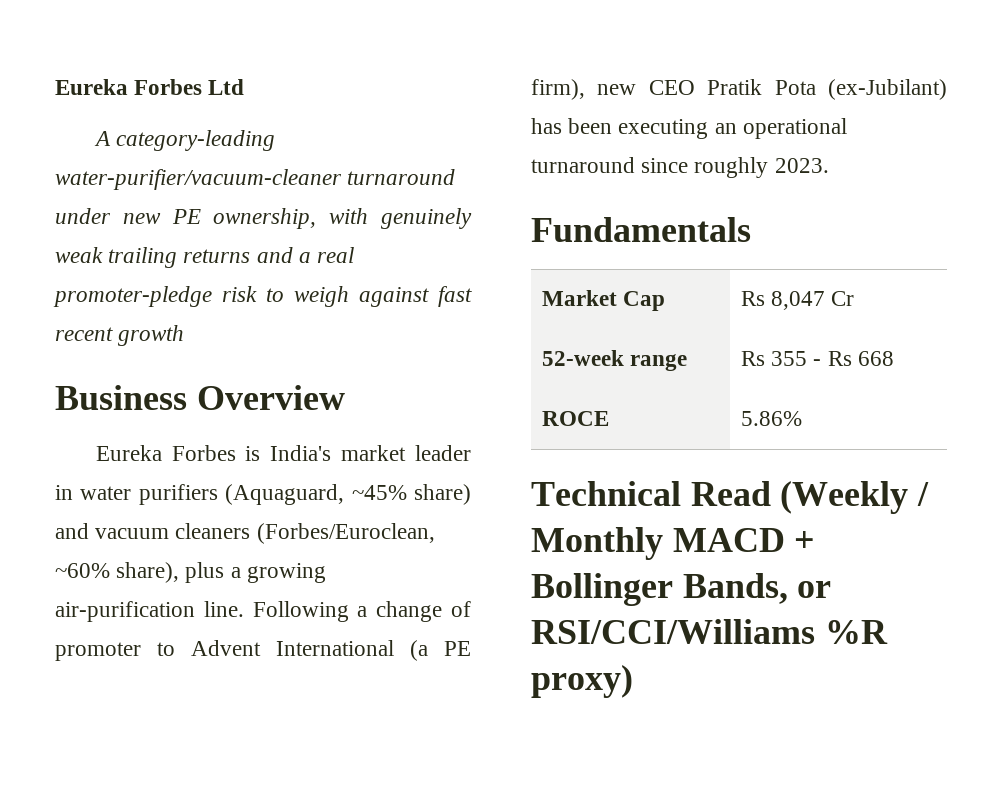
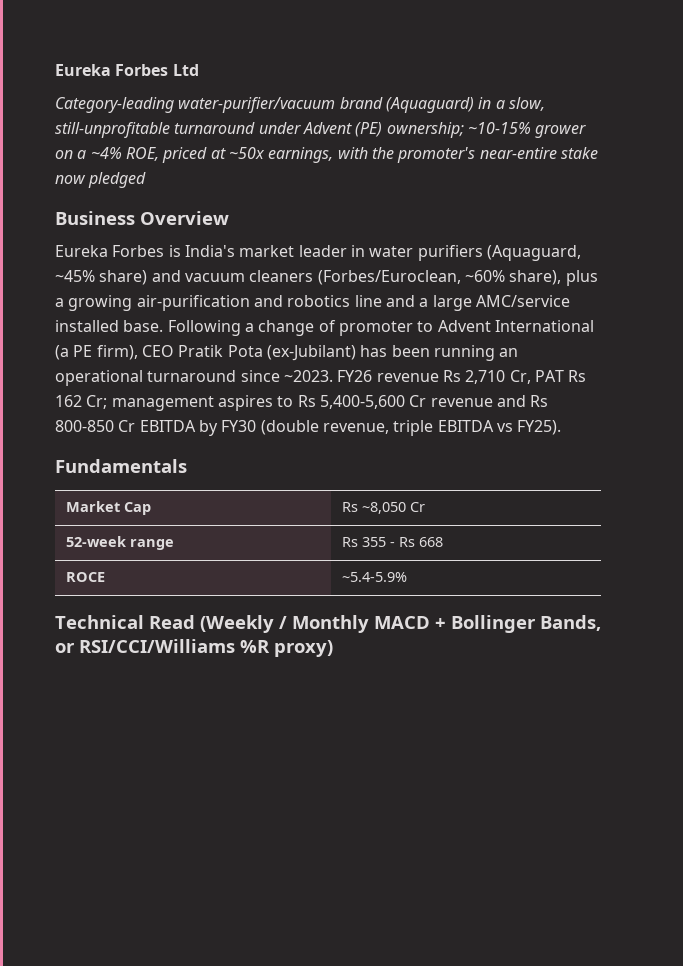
[93,130,275,151] [55,169,456,190] [55,208,472,229] [55,247,355,268] [53,286,472,307] [55,325,185,346] A category-leading water-purifier/vacuum-cleaner turnaround under new PE ownership, with genuinely weak trailing returns and a real promoter-pledge risk to weigh against fast recent growth -> [55,97,545,113] [55,122,587,138] [55,147,598,163] [55,172,147,188] Category-leading water-purifier/vacuum brand (Aquaguard) in a slow, still-unprofitable turnaround under Advent (PE) ownership; ~10-15% grower on a ~4% ROE, priced at ~50x earnings, with the promoter's near-entire stake now pledged
[203,601,244,617] line. -> [253,295,570,311] [55,320,164,332] and robotics line and a large AMC/service installed base.
[597,84,637,95] new -> (138, 352) none
[618,119,709,139] executing -> [433,345,495,361] running
[694,157,829,178] roughly 2023. -> [283,370,587,384] [55,395,549,411] [55,420,562,436] ~2023. FY26 revenue Rs 2,710 Cr, PAT Rs 162 Cr; management aspires to Rs 5,400-5,600 Cr revenue and Rs 800-850 Cr EBITDA by FY30 (double revenue, triple EBITDA vs FY25).
[771,291,826,310] 8,047 -> [361,502,406,514] ~8,050
[740,411,802,426] 5.86% -> [341,572,407,582] ~5.4-5.9%

